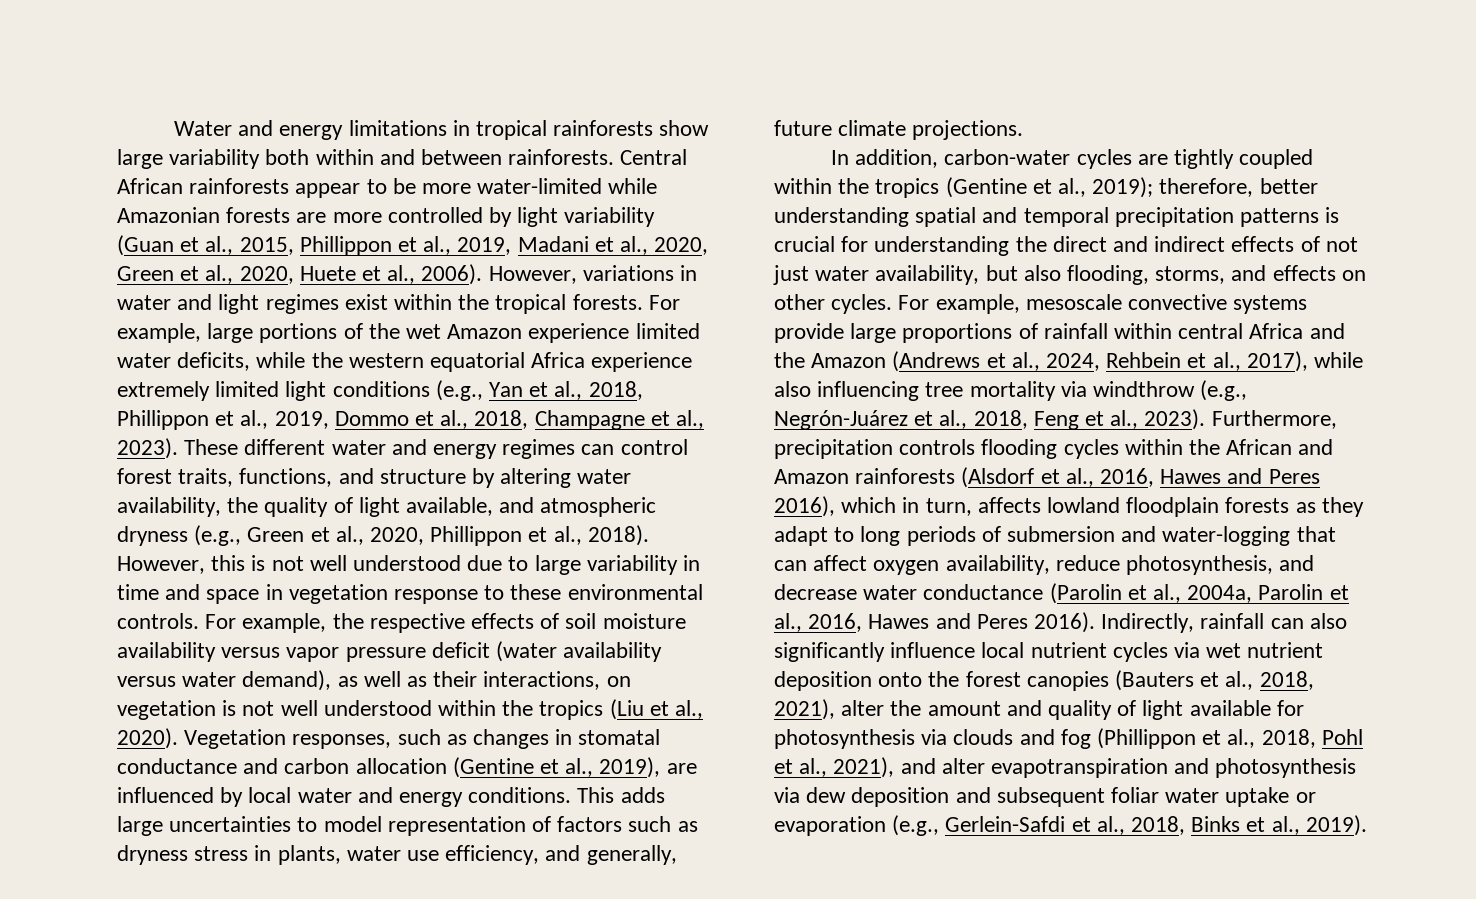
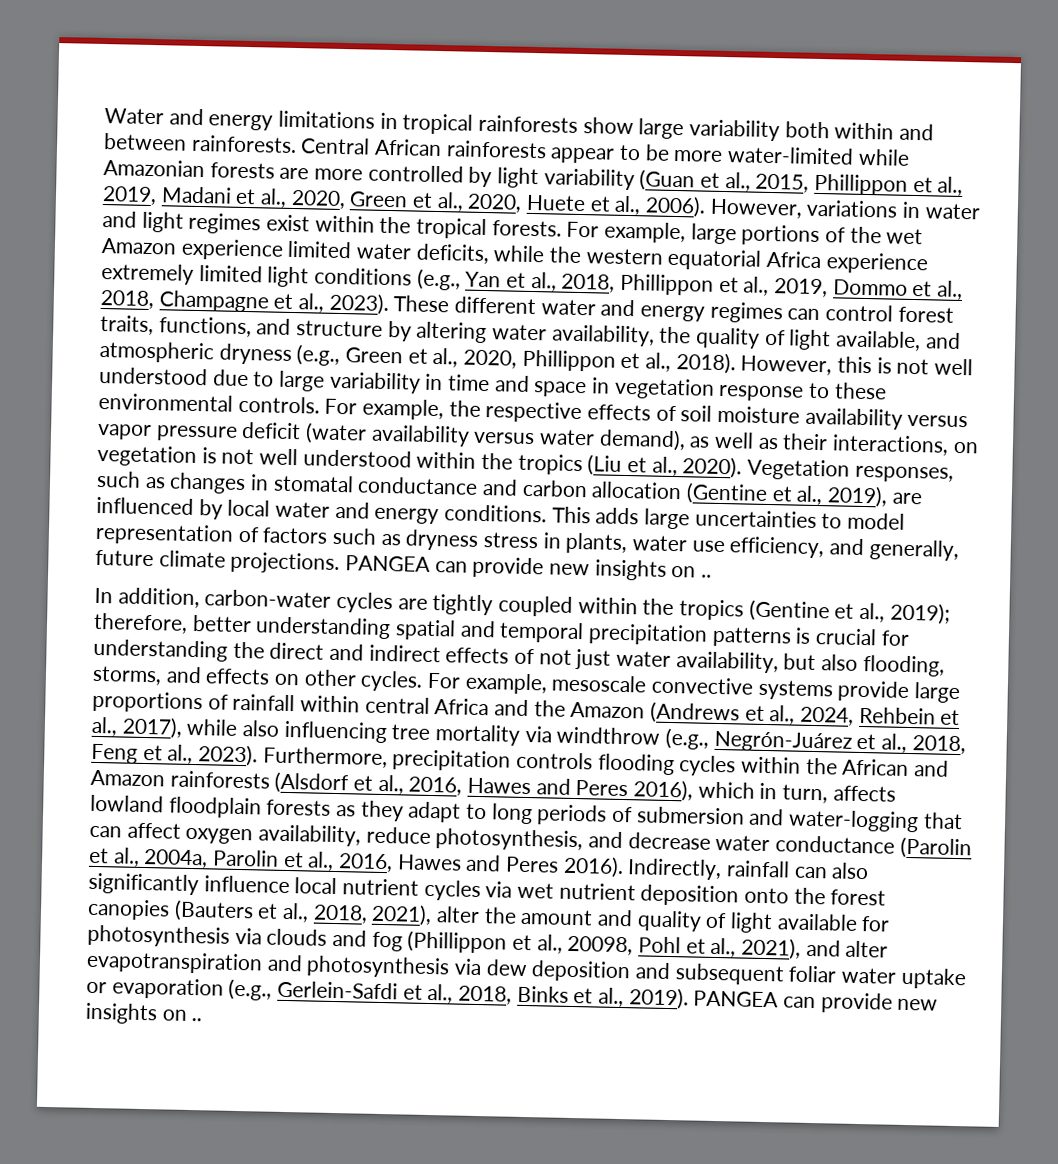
(1024, 130) none -> [345,555,713,581] PANGEA can provide new insights on ..
[1261,729,1316,748] 2018, -> [567,935,634,956] 20098,
(1367, 825) none -> [693,990,939,1014] [85,1002,203,1025] PANGEA can provide new insights on ..

